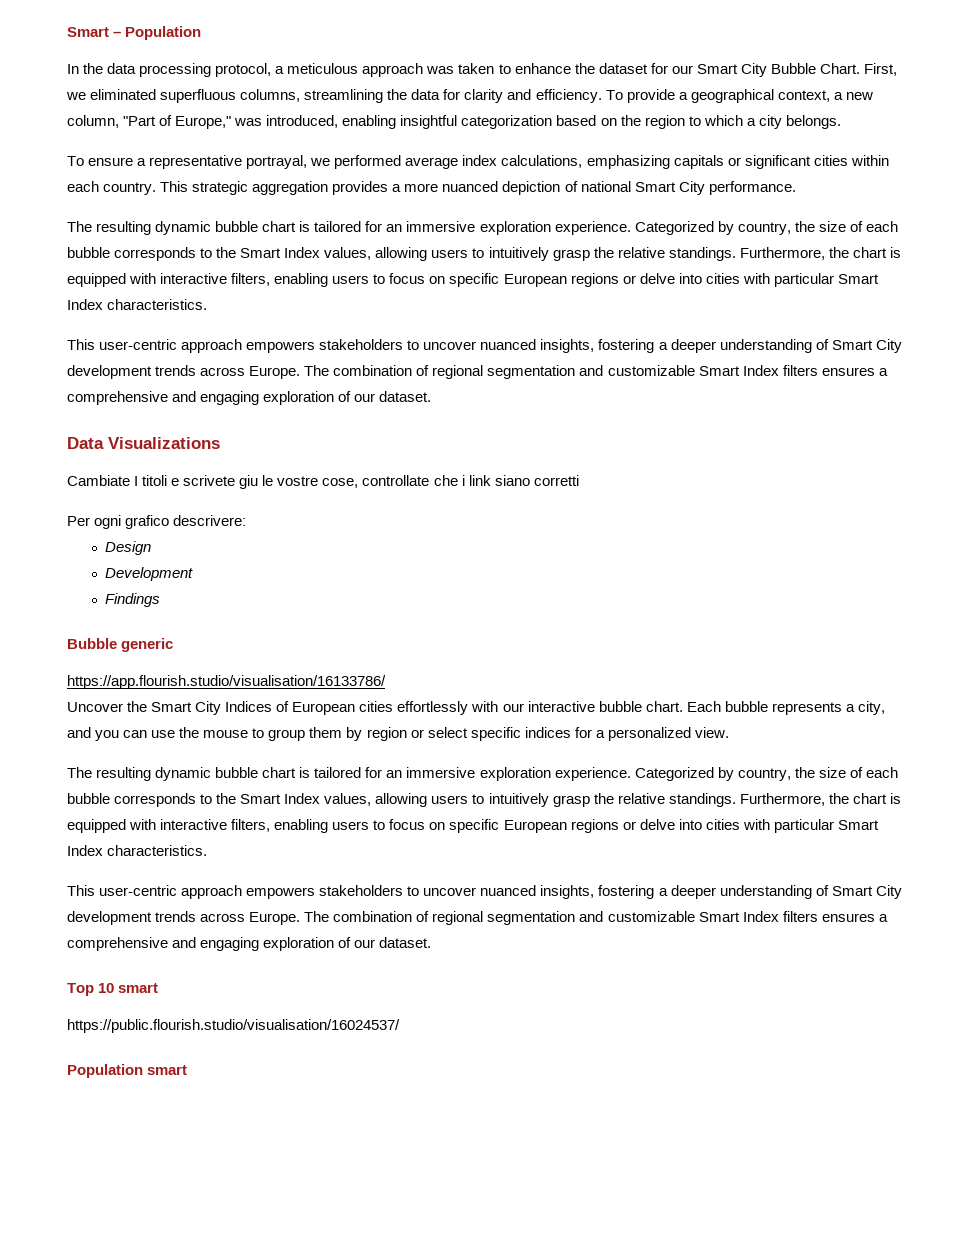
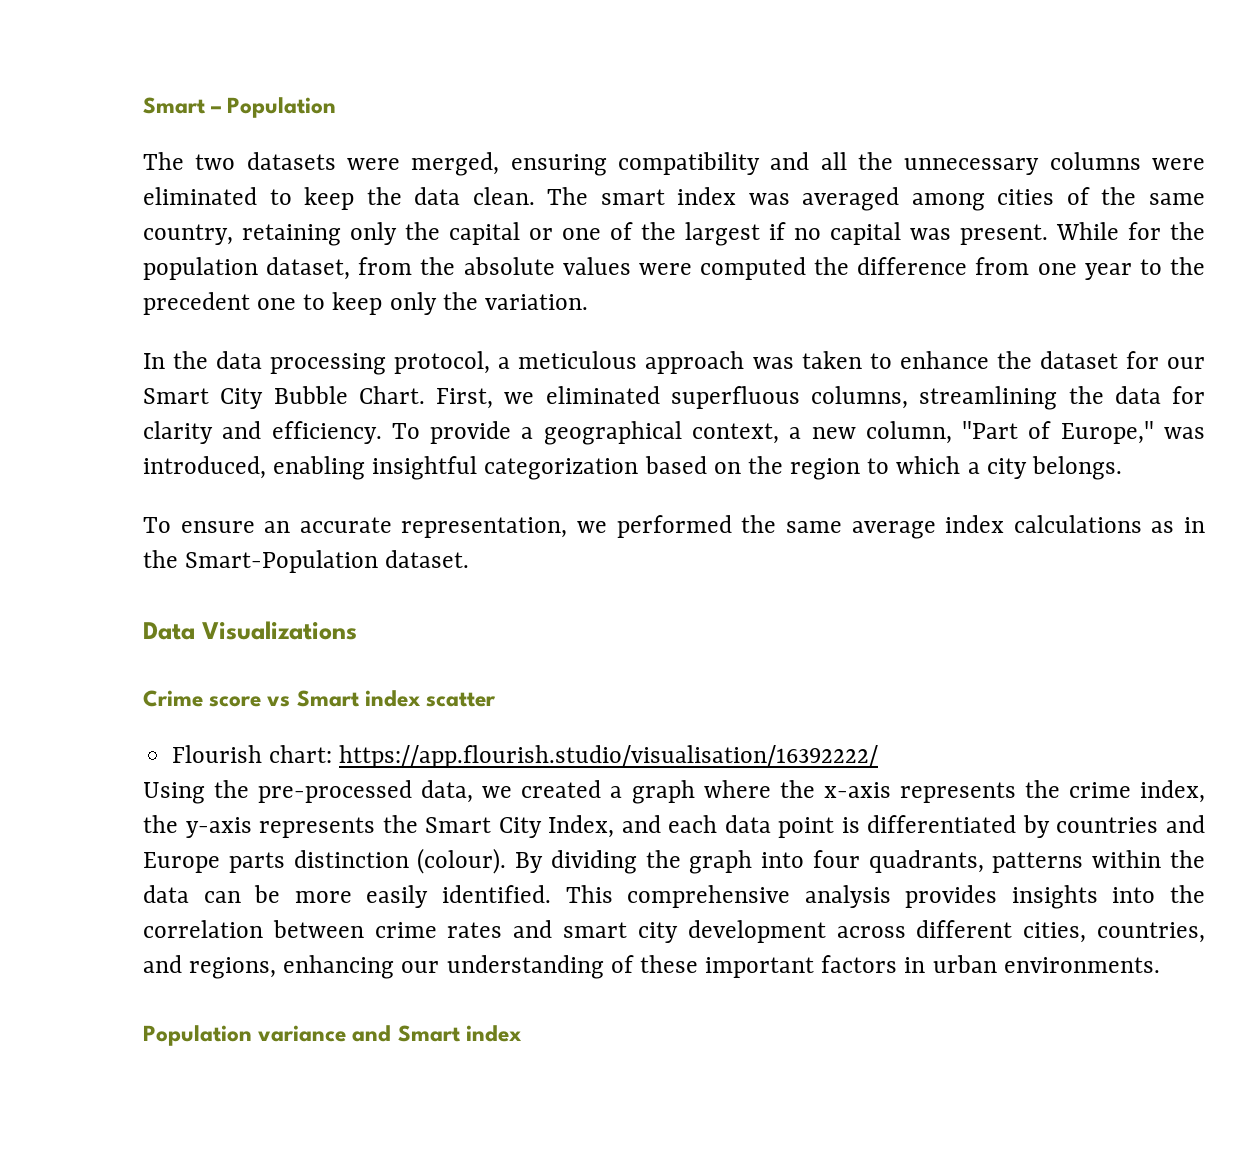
(202, 33) none -> [143,152,1206,176] [143,187,1205,211] [143,222,1205,246] [143,257,1205,280] [143,292,588,315] // The two datasets were merged, ensuring compatibility and all the unnecessary columns were eliminated to keep the data clean. The smart index was averaged among cities of the same country, retaining only the capital or one of the largest if no capital was present. While for the population dataset, from the absolute values were computed the difference from one year to the precedent one to keep only the variation.
[137,155,889,169] [67,181,796,195] [67,221,898,235] [67,247,901,261] [67,273,879,287] [67,299,208,310] [67,339,902,353] [67,365,888,379] [67,391,432,405] [67,437,220,449] [67,475,579,489] [67,515,247,529] [105,541,152,555] [105,567,194,581] [105,593,161,607] [67,638,174,652] [67,675,386,689] [67,701,885,715] [67,727,729,741] [67,767,898,781] [67,793,901,807] [67,819,879,833] [67,845,208,856] [67,885,902,899] [67,911,888,925] [67,937,432,951] [67,983,159,996] [67,1019,400,1033] [67,1064,188,1078] a representative portrayal, we performed average index calculations, emphasizing capitals or significant cities within each country. This strategic aggregation provides a more nuanced depiction of national Smart City performance. // The resulting dynamic bubble chart is tailored for an immersive exploration experience. Categorized by country, the size of each bubble corresponds to the Smart Index values, allowing users to intuitively grasp the relative standings. Furthermore, the chart is equipped with interactive filters, enabling users to focus on specific European regions or delve into cities with particular Smart Index characteristics. // This user-centric approach empowers stakeholders to uncover nuanced insights, fostering a deeper understanding of Smart City development trends across Europe. The combination of regional segmentation and customizable Smart Index filters ensures a comprehensive and engaging exploration of our dataset. // Data Visualizations // Cambiate I titoli e scrivete giu le vostre cose, controllate che i link siano corretti // Per ogni grafico descrivere: // Design // Development // Findings // Bubble generic // https://app.flourish.studio/visualisation/16133786/ // Uncover the Smart City Indices of European cities effortlessly with our interactive bubble chart. Each bubble represents a city, and you can use the mouse to group them by region or select specific indices for a personalized view. // The resulting dynamic bubble chart is tailored for an immersive exploration experience. Categorized by country, the size of each bubble corresponds to the Smart Index values, allowing users to intuitively grasp the relative standings. Furthermore, the chart is equipped with interactive filters, enabling users to focus on specific European regions or delve into cities with particular Smart Index characteristics. // This user-centric approach empowers stakeholders to uncover nuanced insights, fostering a deeper understanding of Smart City development trends across Europe. The combination of regional segmentation and customizable Smart Index filters ensures a comprehensive and engaging exploration of our dataset. // Top 10 smart // https://public.flourish.studio/visualisation/16024537/ // Population smart -> [264,515,1205,539] [143,550,470,573] [143,621,357,640] [143,690,497,707] [172,745,879,768] [143,780,1205,804] [143,815,1205,838] [143,848,1205,874] [143,885,1205,909] [143,920,1206,943] [143,955,1160,979] [143,1025,522,1046] an accurate representation, we performed the same average index calculations as in the Smart-Population dataset. // Data Visualizations // Crime score vs Smart index scatter // Flourish chart: https://app.flourish.studio/visualisation/16392222/ // Using the pre-processed data, we created a graph where the x-axis represents the crime index, the y-axis represents the Smart City Index, and each data point is differentiated by countries and Europe parts distinction (colour). By dividing the graph into four quadrants, patterns within the data can be more easily identified. This comprehensive analysis provides insights into the correlation between crime rates and smart city development across different cities, countries, and regions, enhancing our understanding of these important factors in urban environments. // Population variance and Smart index

